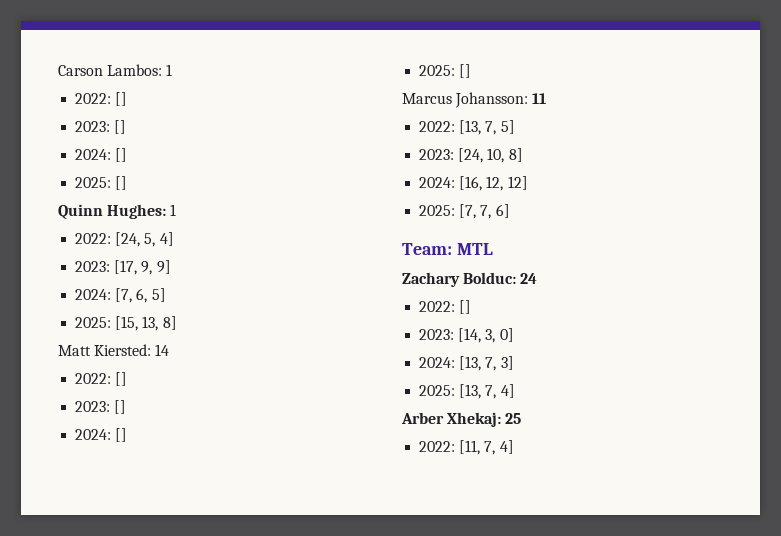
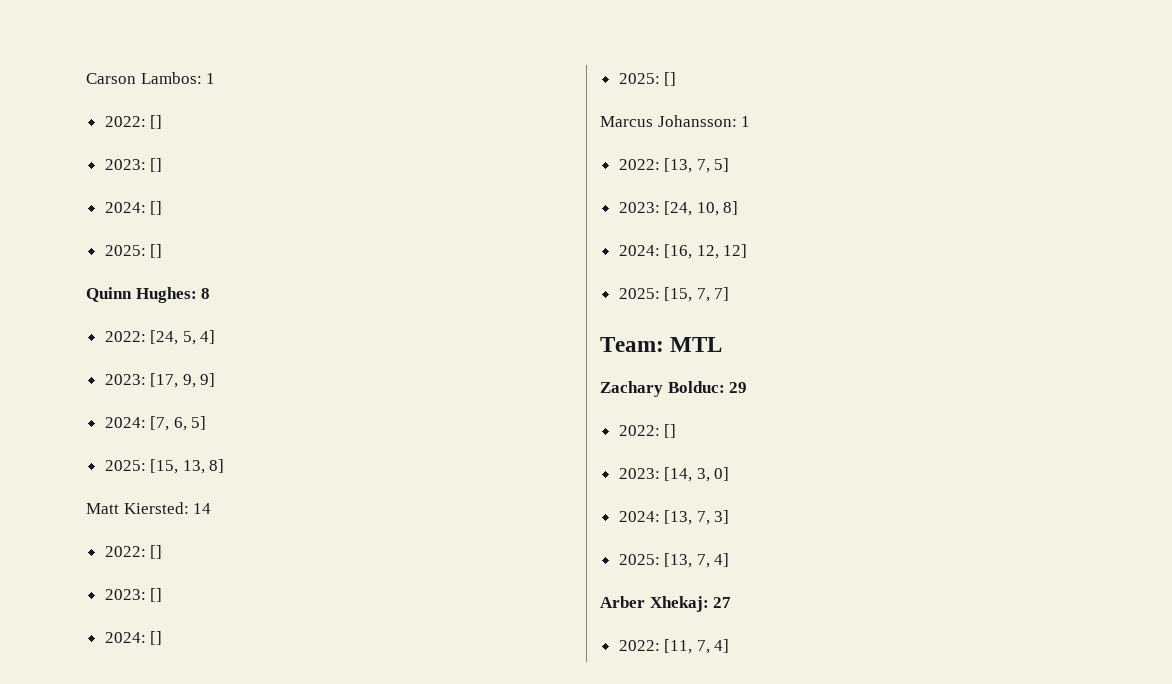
[170,204,177,216] 1 -> [201,288,211,299] 8
[532,93,547,104] 11 -> [741,116,751,127] 1
[459,204,510,219] [7, 7, 6] -> [664,287,730,302] [15, 7, 7]
[520,273,538,284] 24 -> [729,382,748,393] 29
[505,413,522,424] 25 -> [713,597,732,608] 27

